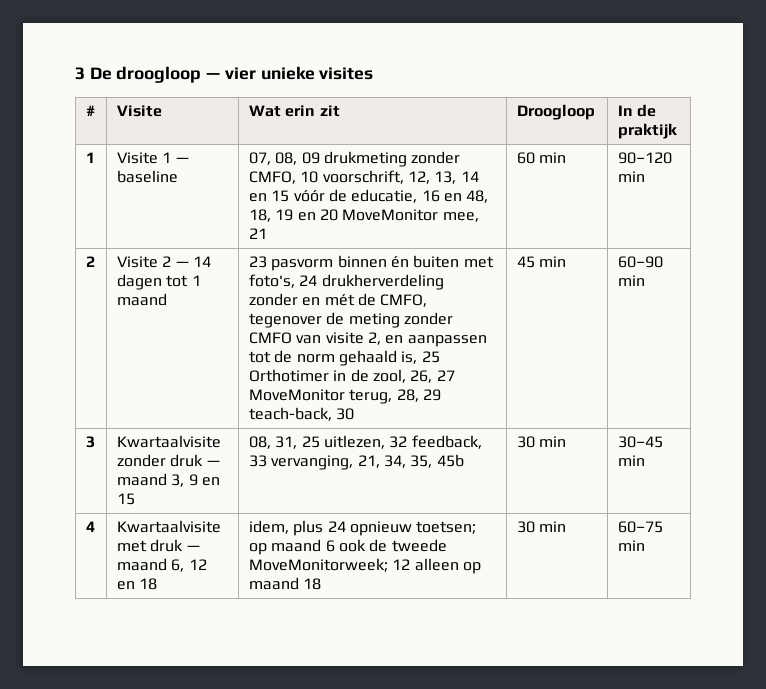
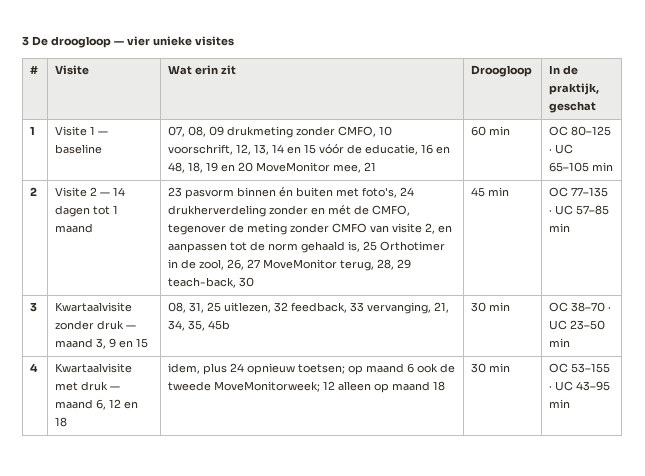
[617,123,677,139] praktijk -> [549,83,600,95] [549,101,597,113] praktijk, geschat
[617,152,672,164] 90–120 -> [549,126,612,136] [549,144,574,154] [549,162,590,172] OC 80–125 · UC 65–105
[617,256,663,268] 60–90 -> [549,187,609,197] [549,205,610,215] OC 77–135 · UC 57–85
[617,436,663,448] 30–45 -> [549,302,612,312] [549,320,606,330] OC 38–70 · UC 23–50
[617,521,663,533] 60–75 -> [549,363,611,373] [549,381,611,391] OC 53–155 · UC 43–95

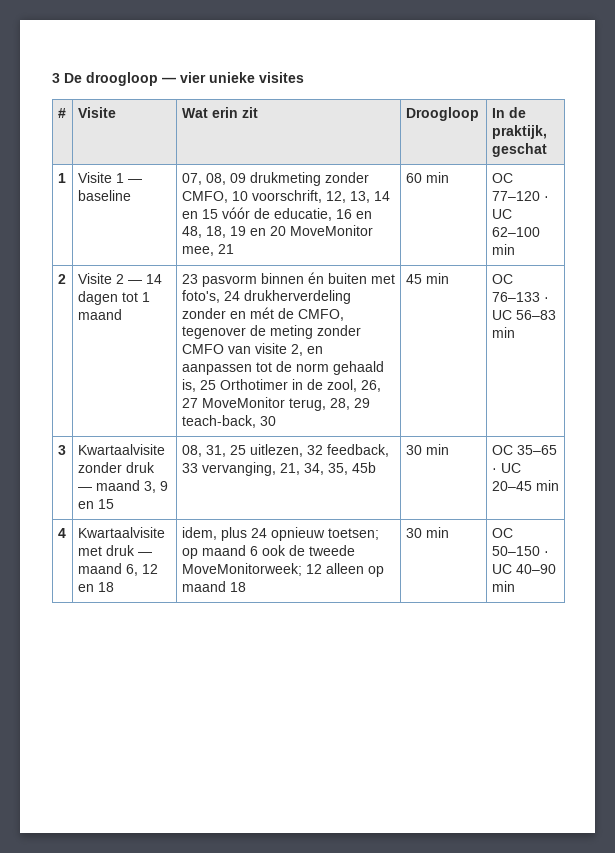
[571,126,612,136] [549,144,574,154] [549,162,590,172] 80–125 · UC 65–105 -> [491,191,549,201] [491,209,512,219] [491,227,540,237] 77–120 · UC 62–100
[571,187,609,197] [549,205,610,215] 77–135 · UC 57–85 -> [491,292,549,302] [491,310,556,320] 76–133 · UC 56–83
[571,302,612,312] [549,320,606,330] 38–70 · UC 23–50 -> [516,445,557,455] [491,463,521,473] [491,481,532,491] 35–65 · UC 20–45
[571,363,611,373] [549,381,611,391] 53–155 · UC 43–95 -> [491,546,549,556] [491,564,556,574] 50–150 · UC 40–90

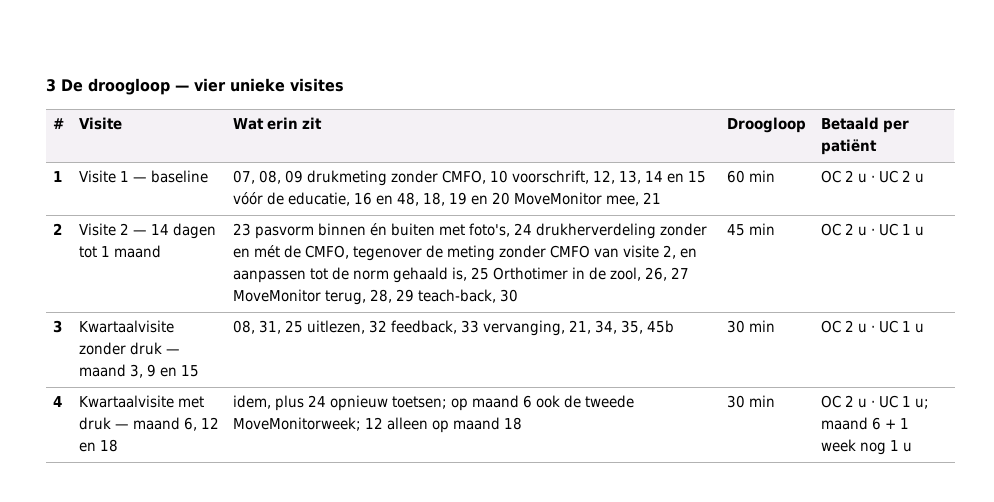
[491,107,526,118] [491,125,547,139] [491,143,547,157] In de praktijk, geschat -> [821,117,910,133] [821,139,878,155] Betaald per patiënt
[491,191,549,201] [491,209,512,219] [491,227,540,237] [491,244,515,255] 77–120 · UC 62–100 min -> [845,170,925,183] 2 u · UC 2 u
[491,292,549,302] [491,310,556,320] [491,327,515,338] 76–133 · UC 56–83 min -> [845,223,925,236] 2 u · UC 1 u
[516,445,557,455] [491,463,521,473] [491,480,559,491] 35–65 · UC 20–45 min -> [845,320,925,333] 2 u · UC 1 u
[491,546,549,556] [491,564,556,574] [491,581,515,592] 50–150 · UC 40–90 min -> [845,395,930,409] [821,417,910,430] [821,439,913,455] 2 u · UC 1 u; maand 6 + 1 week nog 1 u

